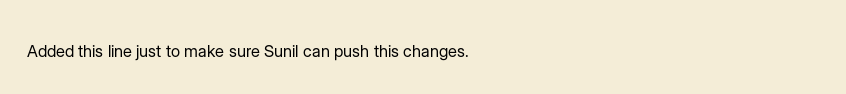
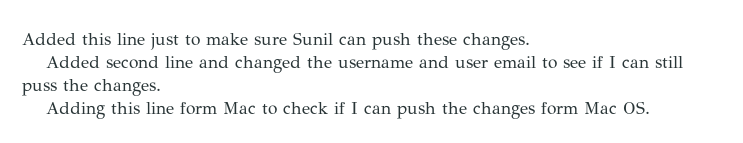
[373,45,470,61] this changes. -> [417,33,530,50] [45,56,683,73] [22,79,161,96] [45,101,650,119] these changes. // Added second line and changed the username and user email to see if I can still puss the changes. // Adding this line form Mac to check if I can push the changes form Mac OS.

